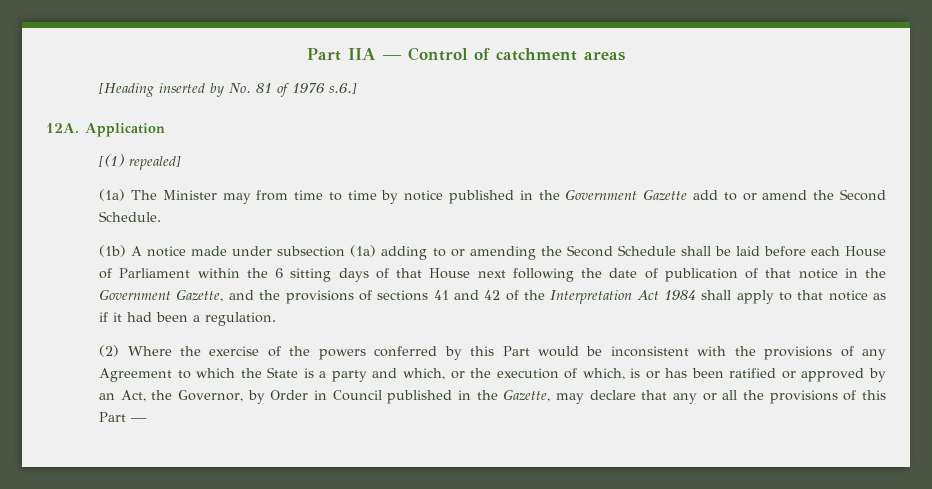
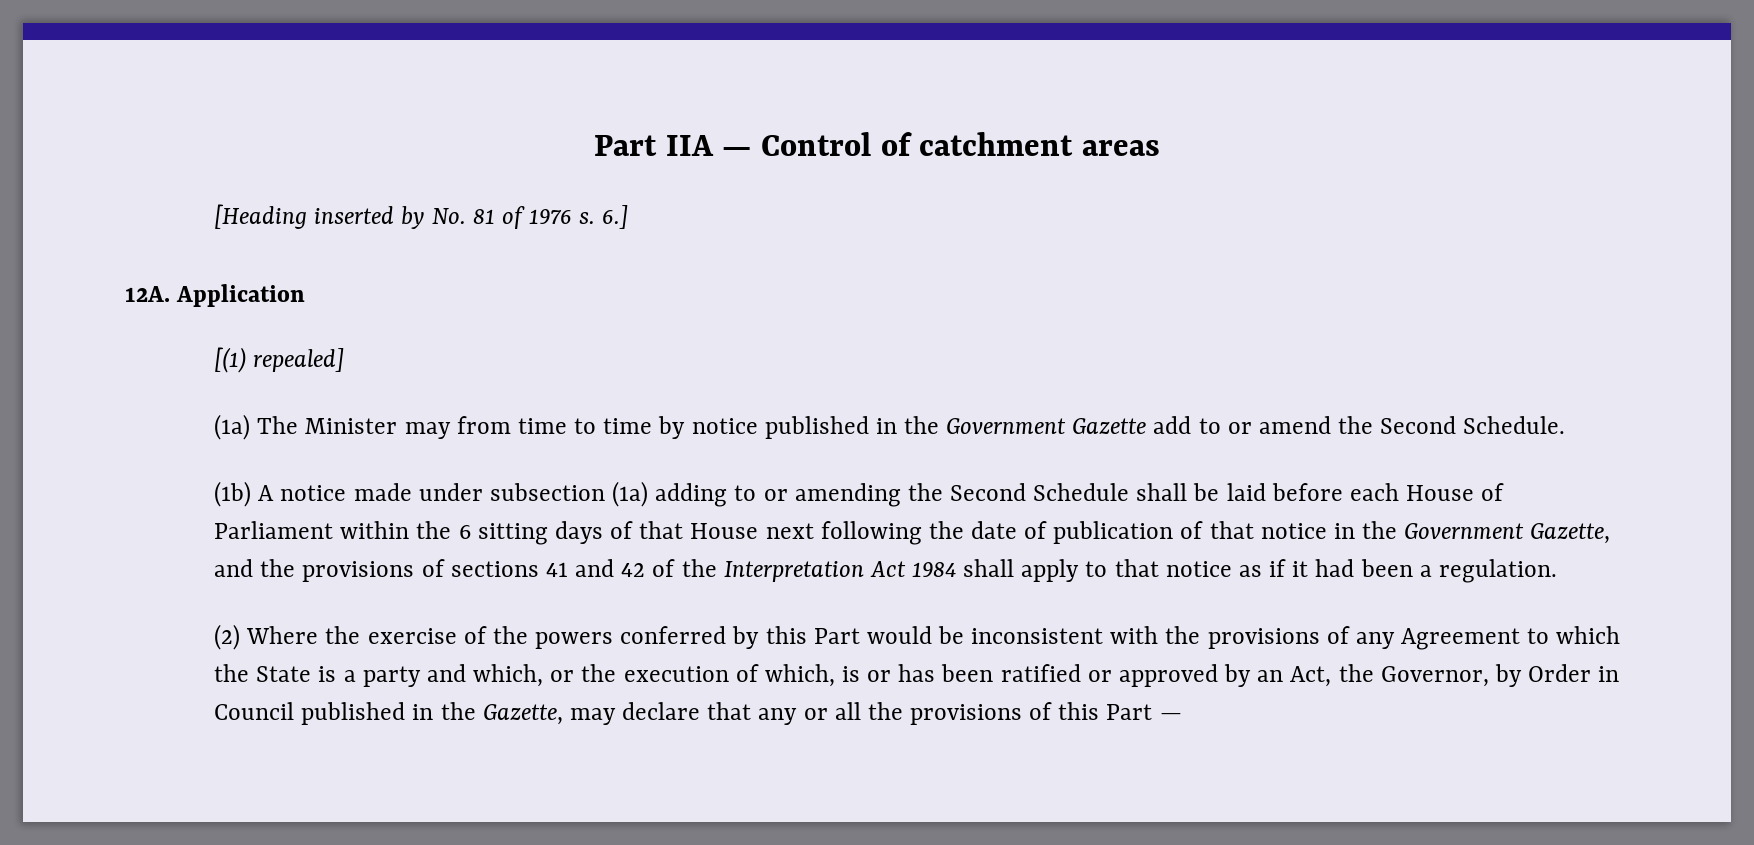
[329,83,358,94] s.6.] -> [579,205,629,229] s. 6.]

